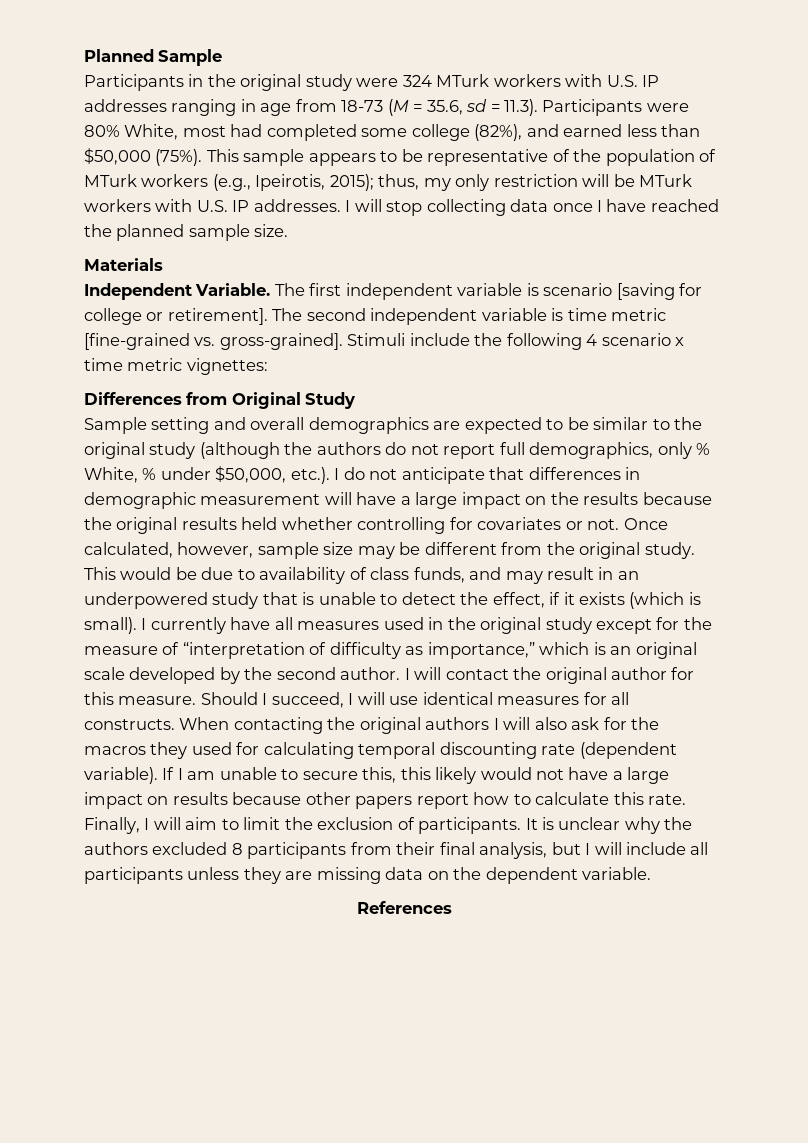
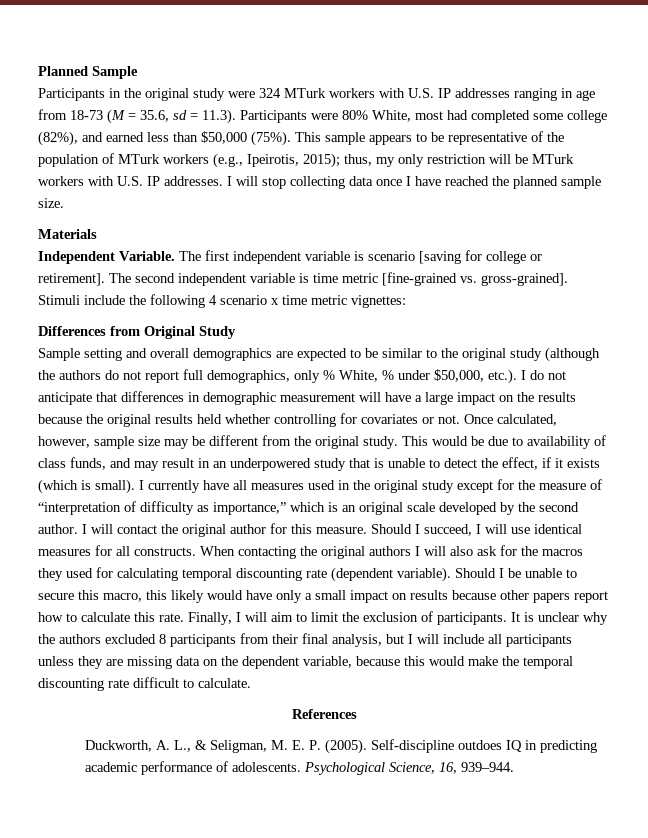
[162,767,216,780] If I am -> [455,568,521,578] Should I be
[362,767,397,783] this, -> [78,590,142,602] this macro,
[536,767,670,784] not have a large -> [246,590,346,603] have only a small
[582,867,652,880] [356,901,452,914] variable. // References -> [303,656,573,669] [38,677,251,691] [291,709,357,719] [85,739,598,754] [85,761,515,775] variable, because this would make the temporal discounting rate difficult to calculate. // References // Duckworth, A. L., & Seligman, M. E. P. (2005). Self-discipline outdoes IQ in predicting academic performance of adolescents. Psychological Science, 16, 939–944.

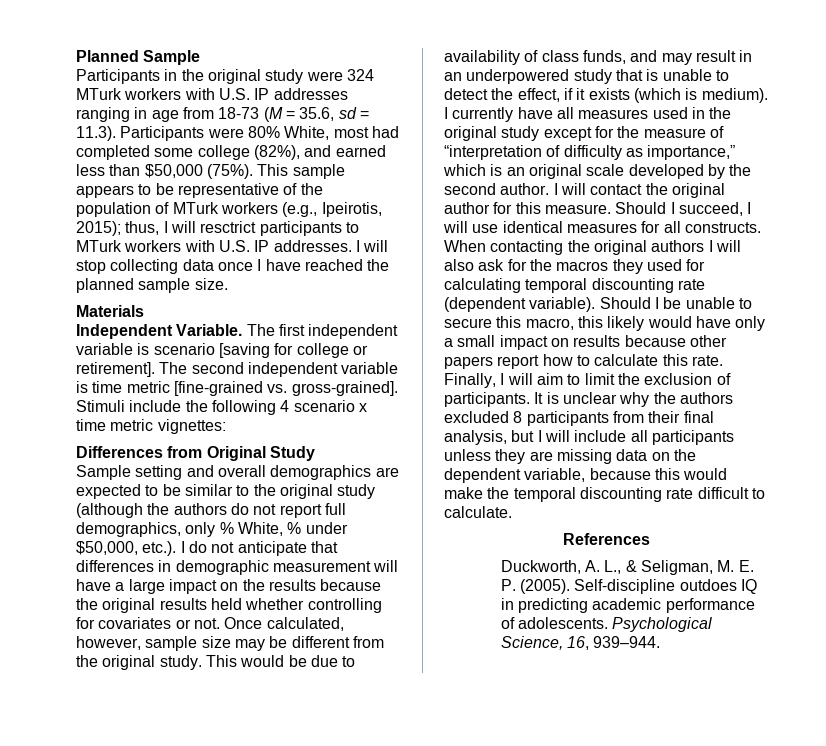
[376,154,528,167] my only restriction will be -> [163,221,359,236] I will resctrict participants to
[95,479,135,494] small). -> [701,88,768,103] medium).

